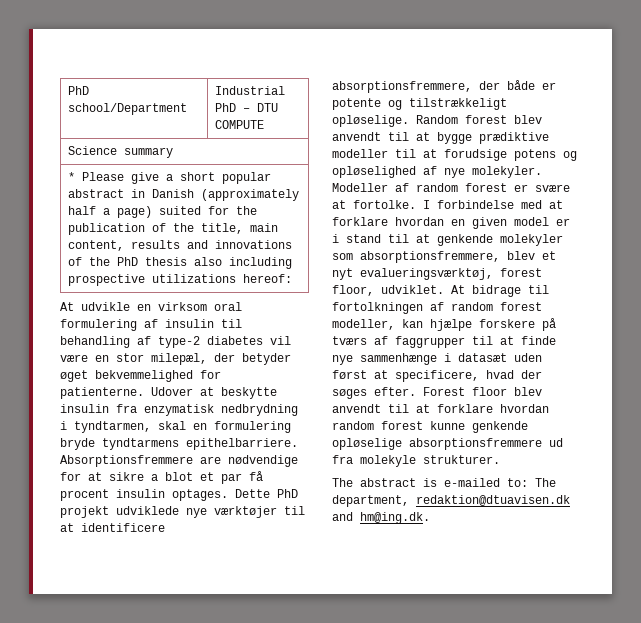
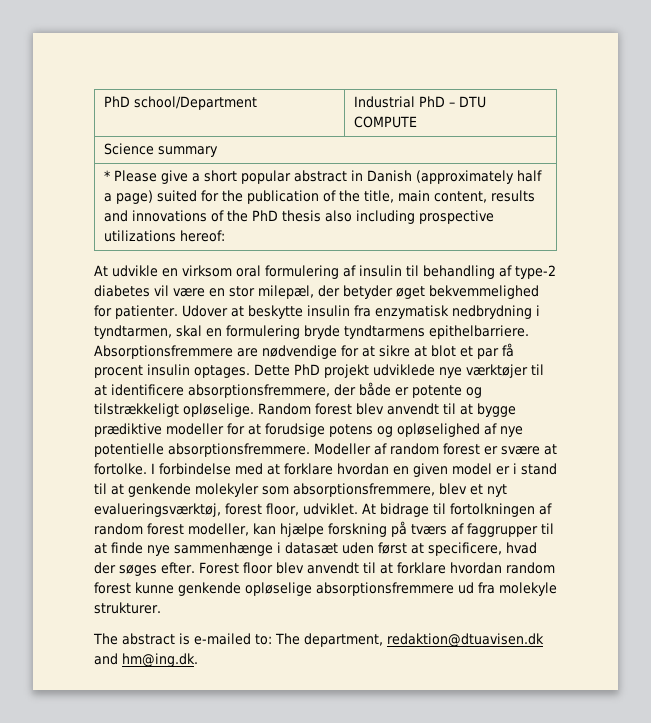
[60,387,144,399] patienterne. -> [115,305,178,319] patienter.
[151,474,158,481] a -> [414,346,427,357] at
[395,149,416,158] til -> [227,423,245,435] for
[472,166,542,178] molekyler. -> [94,443,310,457] potentielle absorptionsfremmere.
[479,319,535,328] forskere -> [328,523,387,537] forskning

